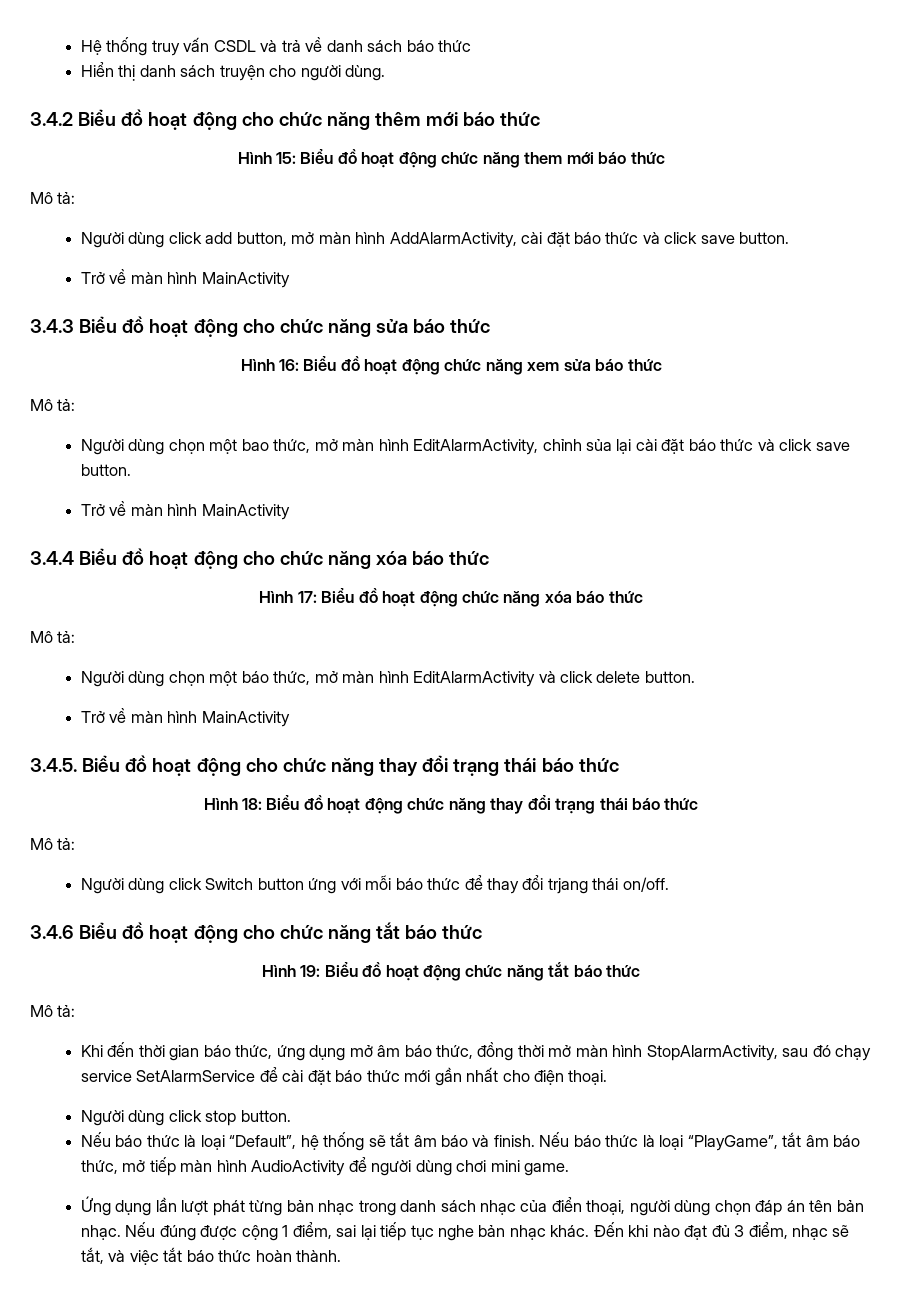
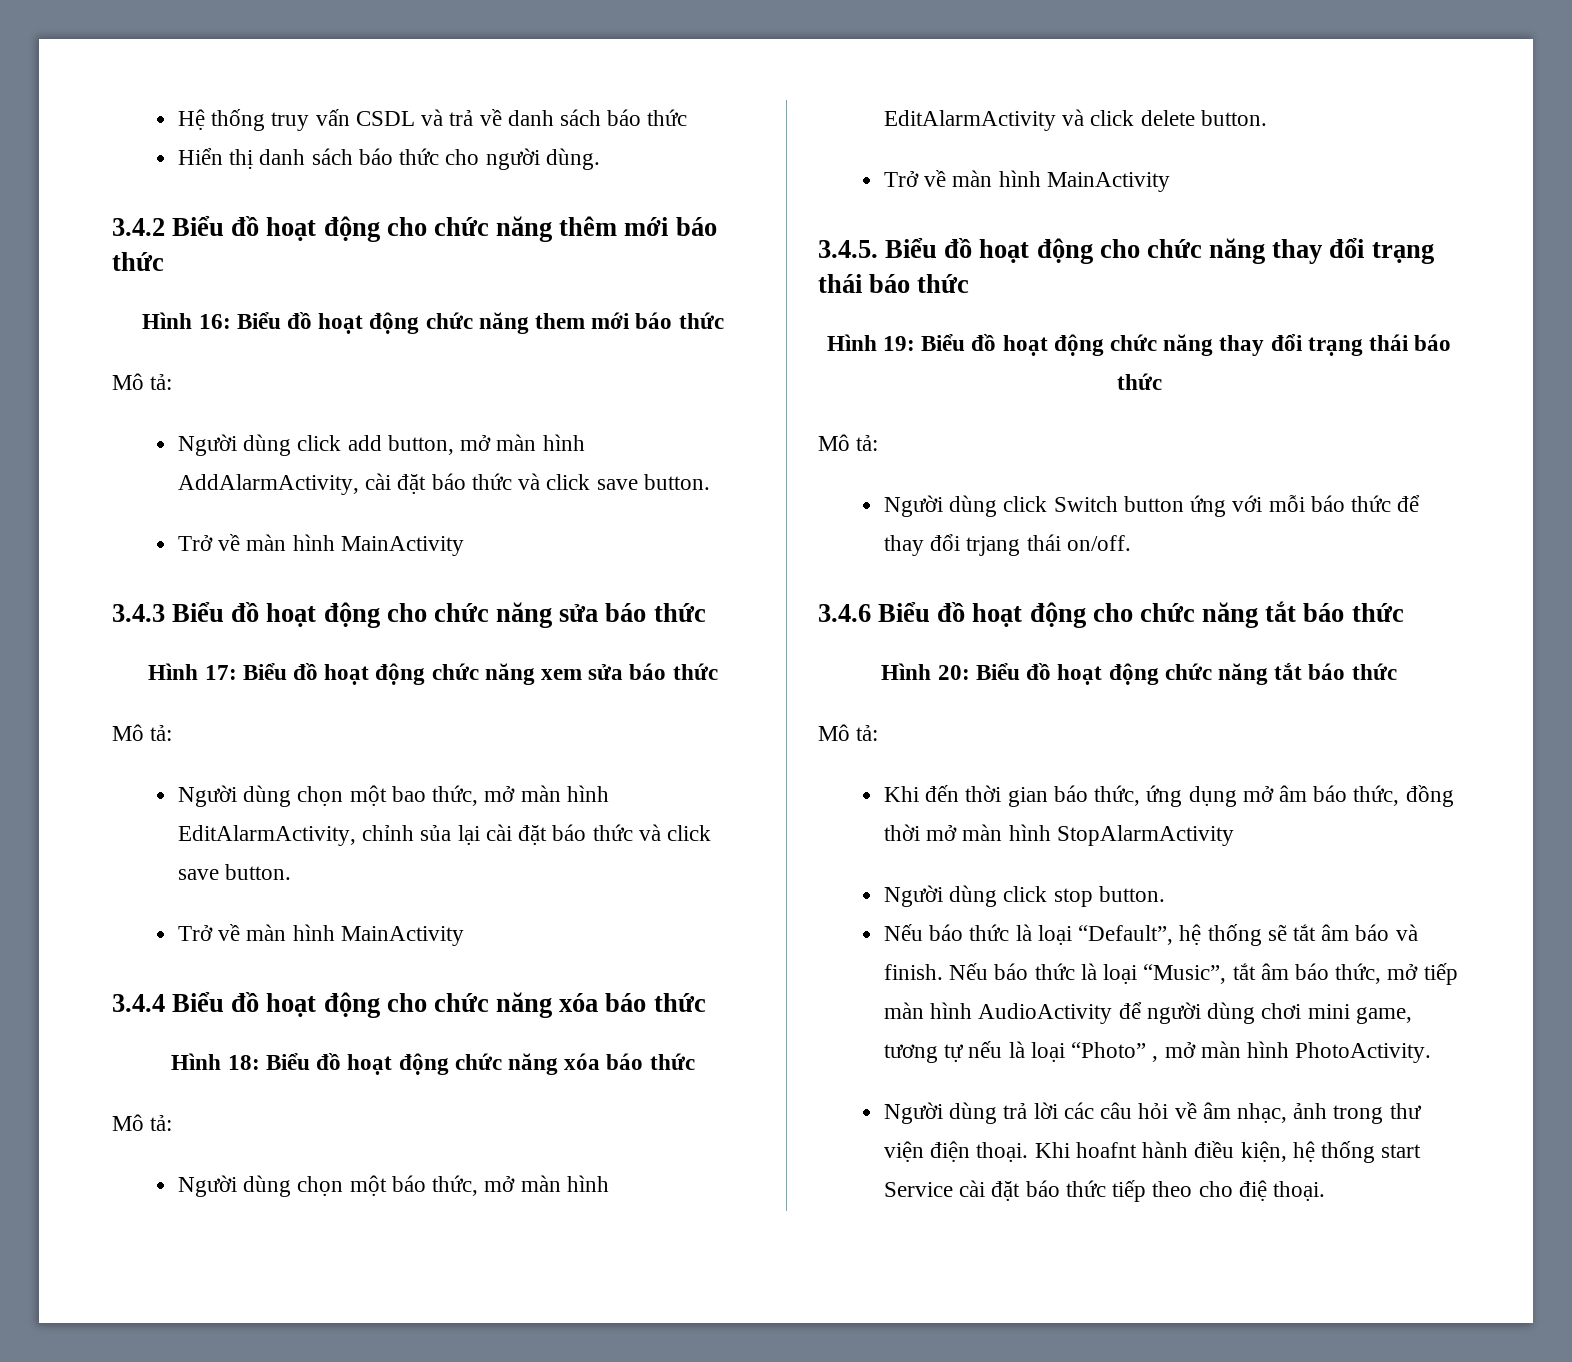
[219,65,265,81] truyện -> [358,148,440,165] báo thức
[275,152,296,164] 15: -> [198,314,231,329] 16:
[278,359,299,371] 16: -> [204,665,237,680] 17:
[297,591,317,603] 17: -> [227,1055,260,1070] 18:
[241,798,262,810] 18: -> [882,336,915,351] 19:
[300,965,321,977] 19: -> [937,665,970,680] 20:
[646,1045,872,1061] [80,1067,608,1086] StopAlarmActivity, sau đó chạy service SetAlarmService để cài đặt báo thức mới gần nhất cho điện thoại. -> [1056,825,1234,846] StopAlarmActivity
[687,1135,778,1151] “PlayGame”, -> [1143,964,1227,984] “Music”,
[523,1163,569,1176] [80,1196,864,1216] [80,1222,850,1241] [80,1247,342,1265] game. // Ứng dụng lần lượt phát từng bản nhạc trong danh sách nhạc của điển thoại, người dùng chọn đáp án tên bản nhạc. Nếu đúng được cộng 1 điểm, sai lại tiếp tục nghe bản nhạc khác. Đến khi nào đạt đủ 3 điểm, nhạc sẽ tắt, và việc tắt báo thức hoàn thành. -> [1355,1007,1412,1024] [884,1041,1432,1063] [884,1102,1422,1124] [884,1141,1422,1163] [884,1180,1325,1202] game, tương tự nếu là loại “Photo” , mở màn hình PhotoActivity. // Người dùng trả lời các câu hỏi về âm nhạc, ảnh trong thư viện điện thoại. Khi hoafnt hành điều kiện, hệ thống start Service cài đặt báo thức tiếp theo cho điệ thoại.

